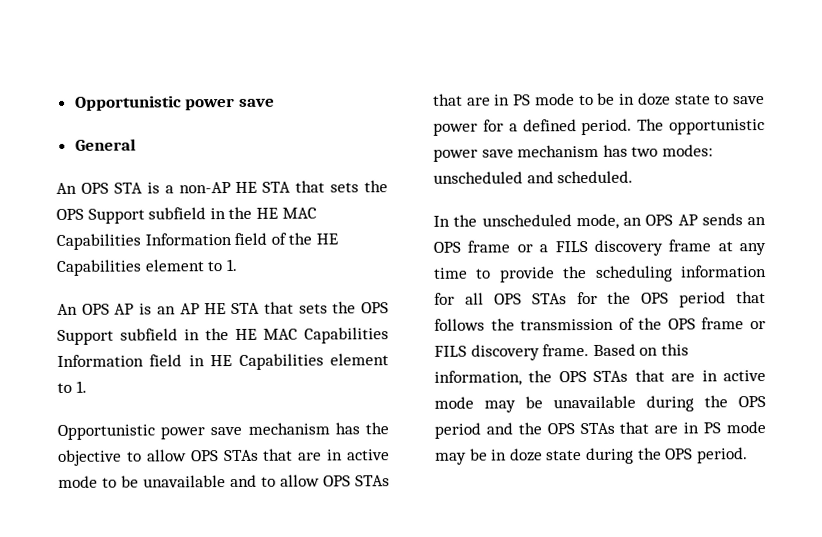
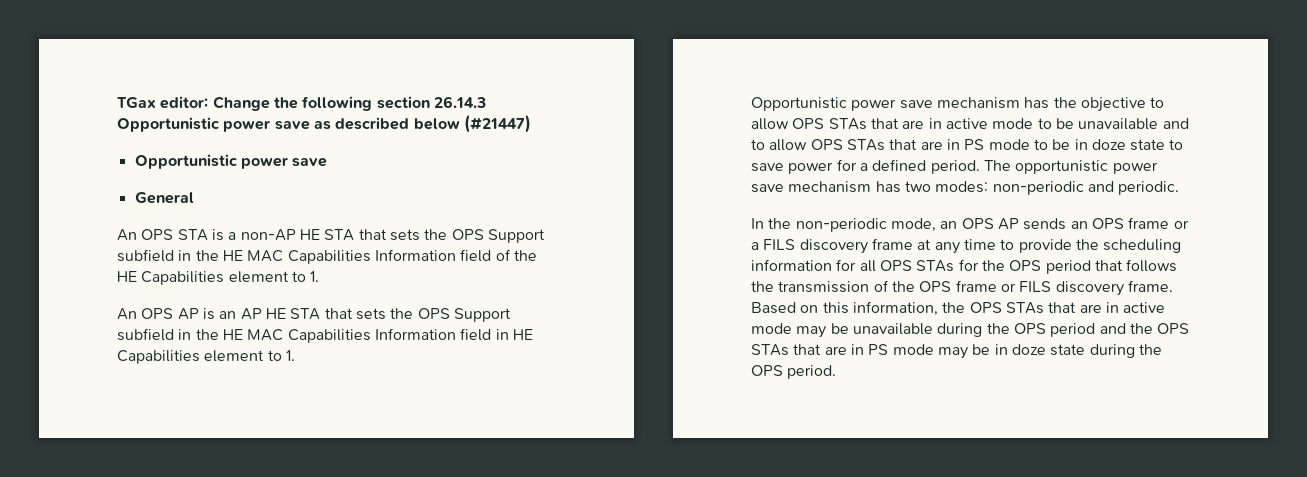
(74, 103) none -> [117,96,486,111] [117,115,531,133] TGax editor: Change the following section 26.14.3 Opportunistic power save as described below (#21447) //
[433,170,634,184] unscheduled and scheduled. -> [992,181,1180,195] non-periodic and periodic.
[481,214,572,227] unscheduled -> [795,218,887,232] non-periodic

